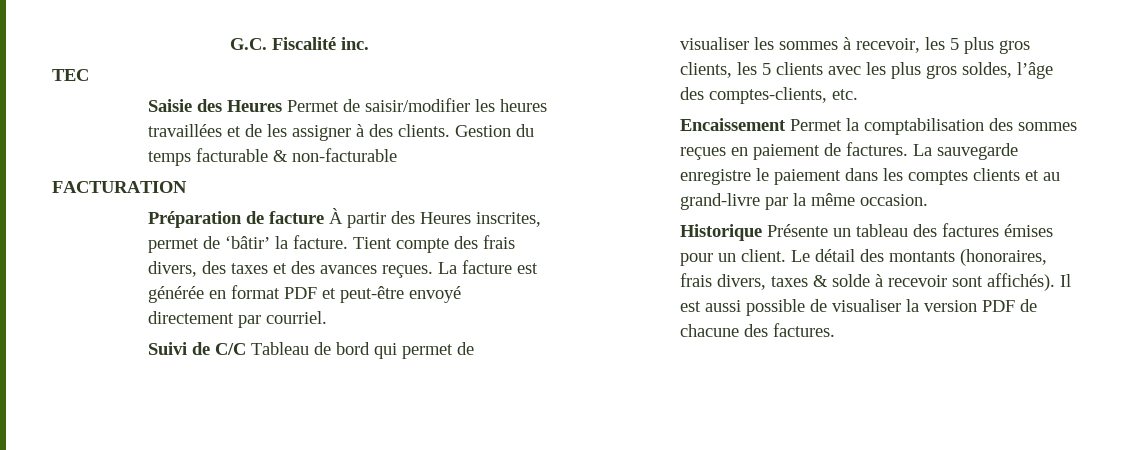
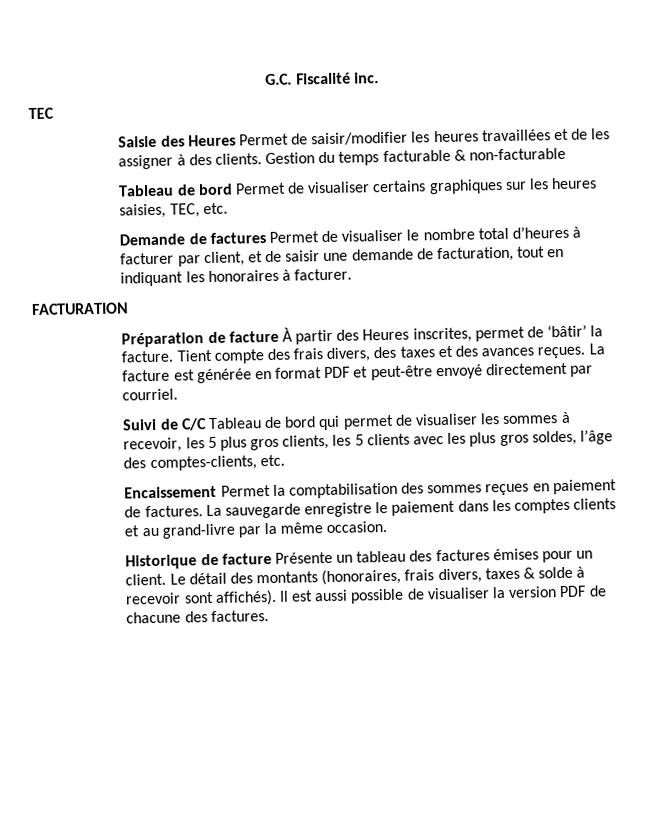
(397, 155) none -> [118,177,598,197] [119,202,228,219] [119,225,582,246] [120,246,565,267] [120,268,353,287] // Tableau de bord Permet de visualiser certains graphiques sur les heures saisies, TEC, etc. // Demande de factures Permet de visualiser le nombre total d’heures à facturer par client, et de saisir une demande de facturation, tout en indiquant les honoraires à facturer.
(762, 232) none -> [200,552,272,566] de facture

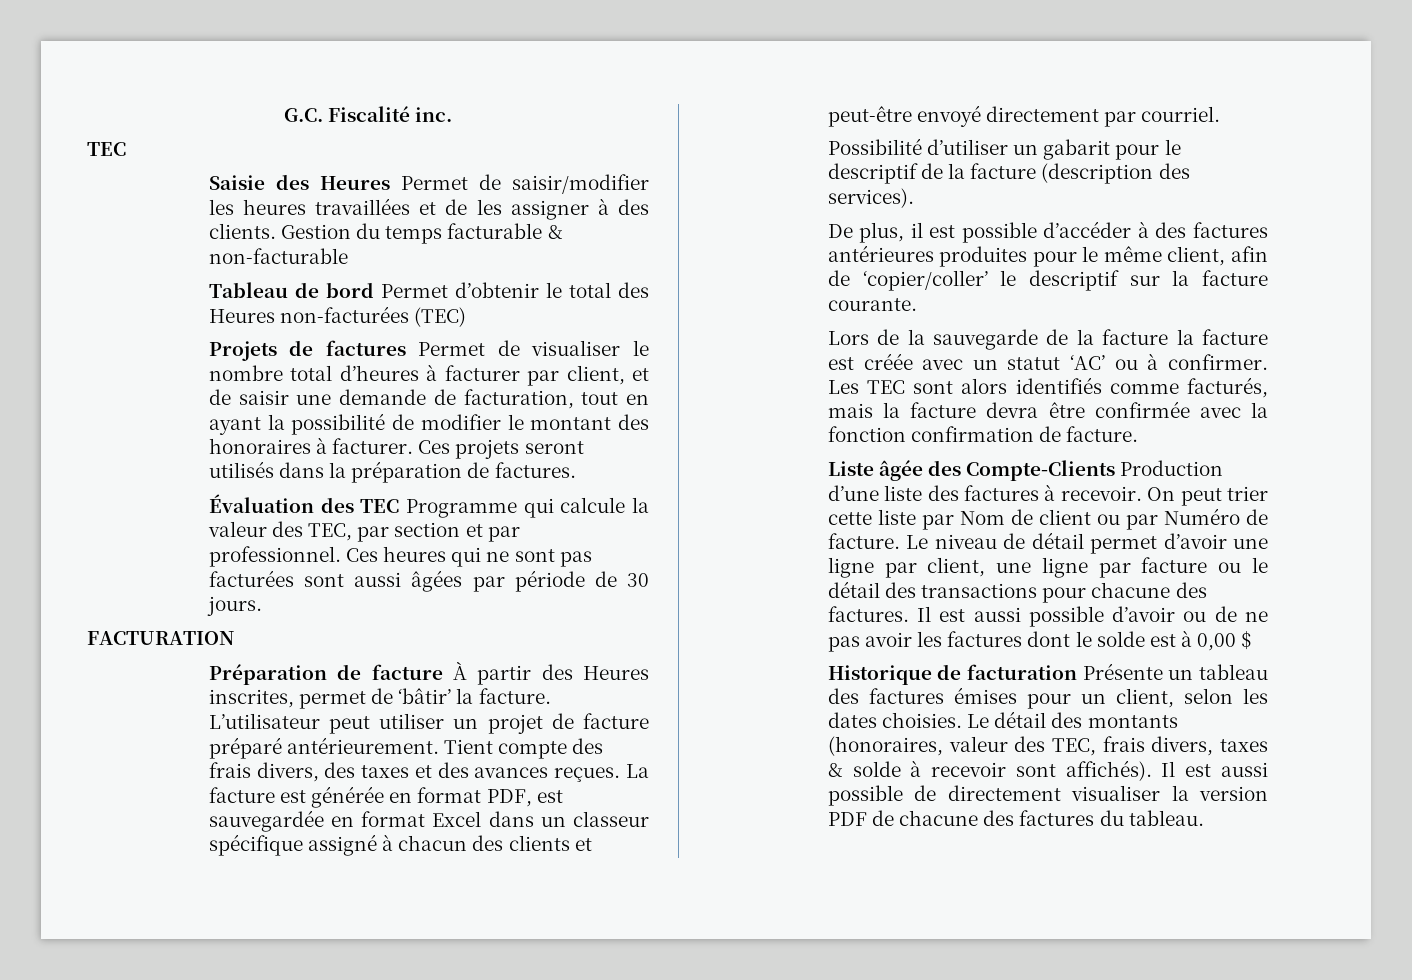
[287,177,598,195] [119,202,228,219] [119,233,186,246] de visualiser certains graphiques sur les heures saisies, TEC, etc. // Demande -> [454,282,649,298] [208,306,467,327] [208,341,277,361] d’obtenir le total des Heures non-facturées (TEC) // Projets
[120,268,353,287] indiquant les honoraires à facturer. -> [208,413,650,435] [208,437,584,459] [208,461,576,483] [208,494,649,518] [207,521,520,542] [208,546,592,567] [208,570,649,592] [206,596,262,616] ayant la possibilité de modifier le montant des honoraires à facturer. Ces projets seront utilisés dans la préparation de factures. // Évaluation des TEC Programme qui calcule la valeur des TEC, par section et par professionnel. Ces heures qui ne sont pas facturées sont aussi âgées par période de 30 jours.
(174, 356) none -> [208,713,649,734] [208,737,439,759] L’utilisateur peut utiliser un projet de facture préparé antérieurement.
[324,366,351,379] PDF -> [486,789,563,807] [208,810,649,832] [208,834,570,856] PDF, est sauvegardée en format Excel dans un classeur spécifique assigné à chacun des clients
[122,411,571,431] [123,429,613,453] [123,454,285,472] [124,479,617,499] [124,498,617,519] [124,520,388,539] Suivi de C/C Tableau de bord qui permet de visualiser les sommes à recevoir, les 5 plus gros clients, les 5 clients avec les plus gros soldes, l’âge des comptes-clients, etc. // Encaissement Permet la comptabilisation des sommes reçues en paiement de factures. La sauvegarde enregistre le paiement dans les comptes clients et au grand-livre par la même occasion. -> [827,138,1181,160] [827,163,1190,184] [827,188,914,208] [827,221,1268,243] [827,245,1268,267] [827,270,1268,291] [827,298,917,311] [827,329,1268,350] [827,353,1268,370] [827,377,1268,398] [827,401,1268,418] [827,426,1139,442] [827,460,1224,481] [827,484,1268,506] [827,508,1268,530] [827,532,1268,554] [827,557,1268,578] [827,581,1207,603] [827,606,1268,627] [827,630,1252,652] Possibilité d’utiliser un gabarit pour le descriptif de la facture (description des services). // De plus, il est possible d’accéder à des factures antérieures produites pour le même client, afin de ‘copier/coller’ le descriptif sur la facture courante. // Lors de la sauvegarde de la facture la facture est créée avec un statut ‘AC’ ou à confirmer. Les TEC sont alors identifiés comme facturés, mais la facture devra être confirmée avec la fonction confirmation de facture. // Liste âgée des Compte-Clients Production d’une liste des factures à recevoir. On peut trier cette liste par Nom de client ou par Numéro de facture. Le niveau de détail permet d’avoir une ligne par client, une ligne par facture ou le détail des transactions pour chacune des factures. Il est aussi possible d’avoir ou de ne pas avoir les factures dont le solde est à 0,00 $
[221,552,272,565] facture -> [967,664,1078,680] facturation
[125,573,167,586] client. -> [1115,688,1268,708] [827,712,962,728] client, selon les dates choisies.
(402, 577) none -> [948,736,1096,756] valeur des TEC,
(425, 594) none -> [947,785,1061,801] directement
[210,610,269,623] factures. -> [1019,810,1204,826] factures du tableau.

